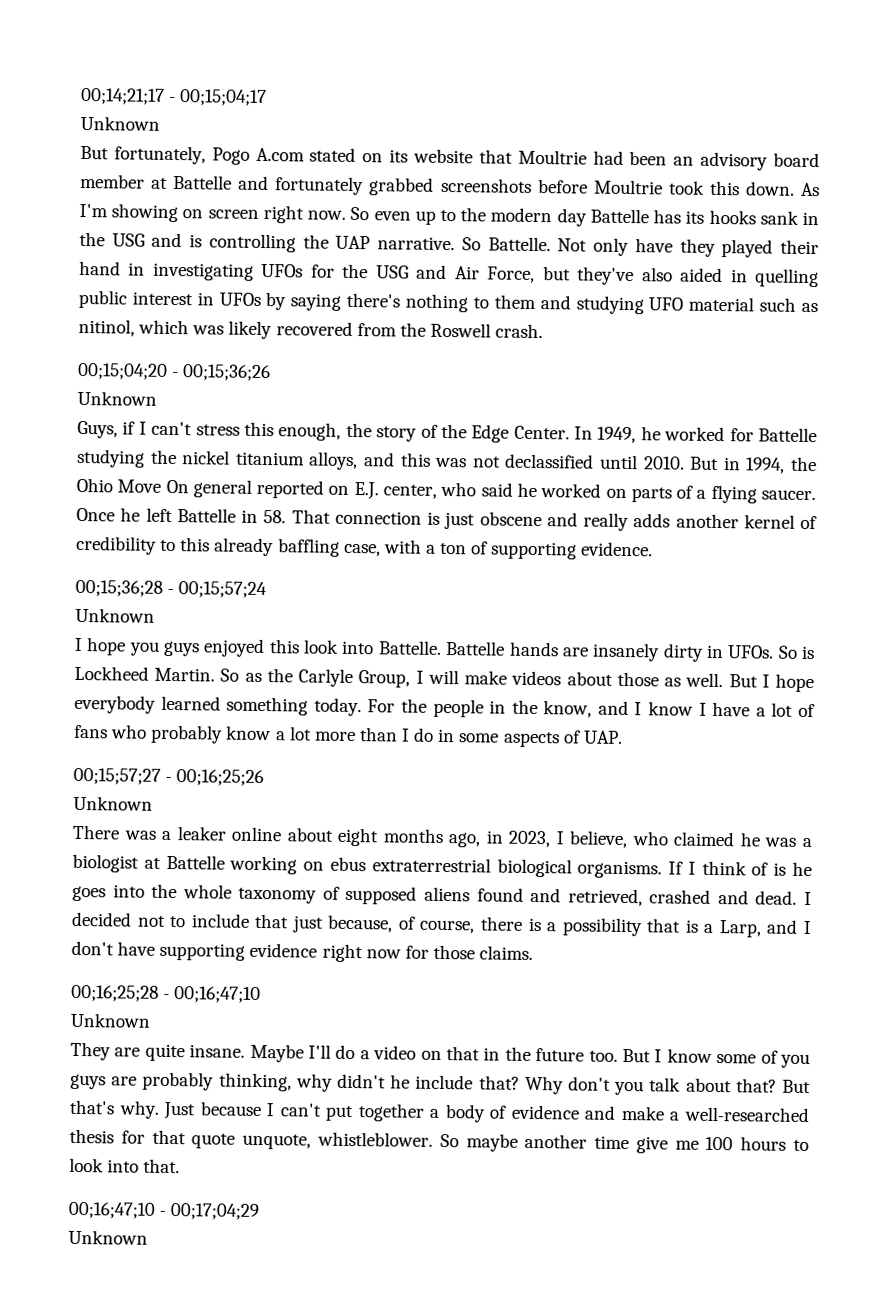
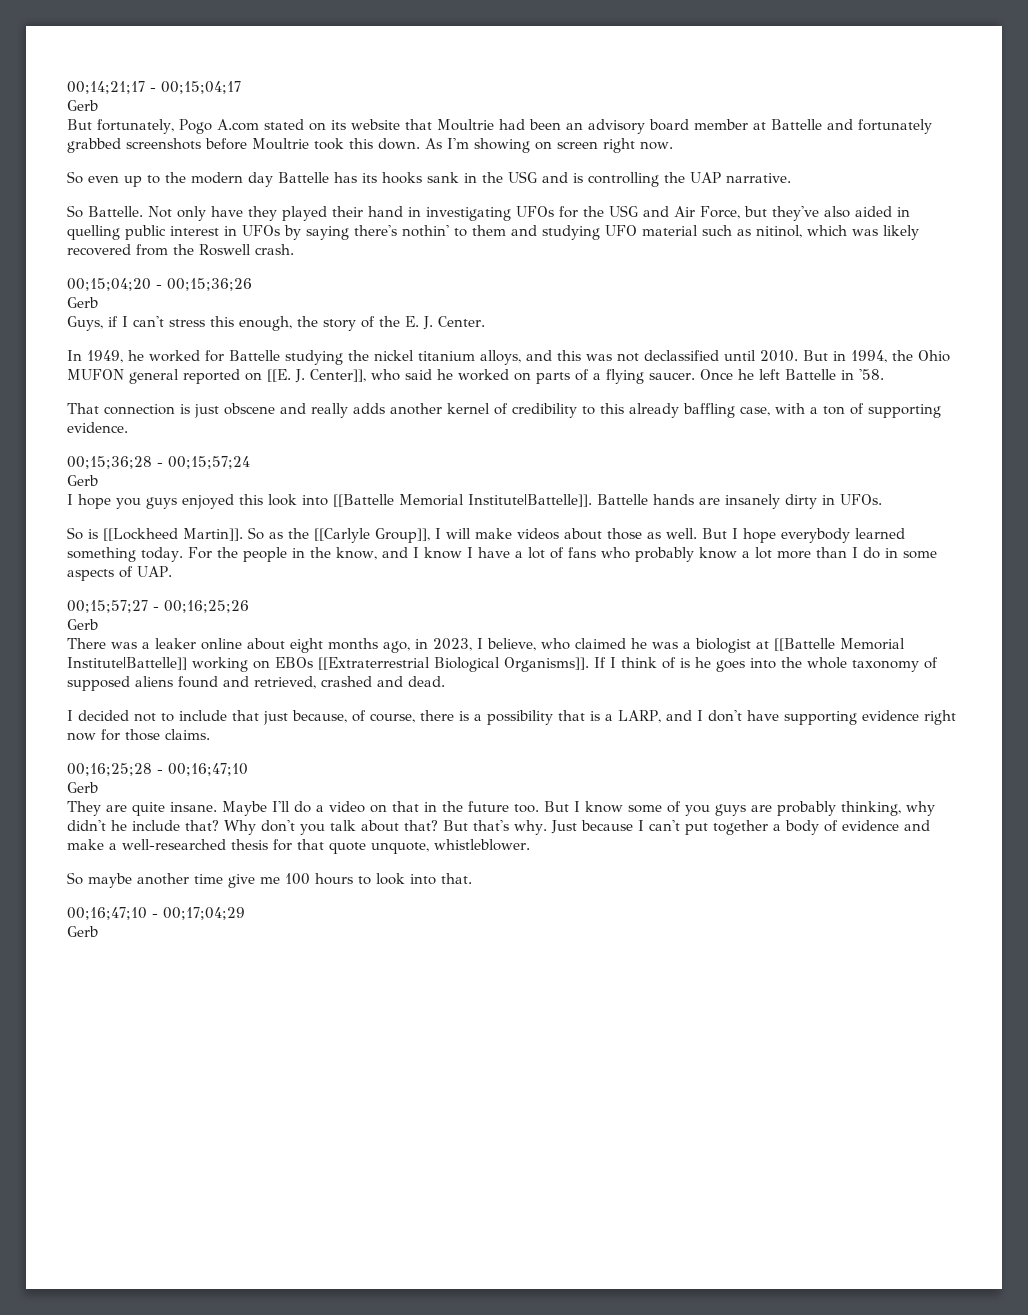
[80,115,160,131] Unknown -> [67,100,98,111] Gerb
(347, 215) none -> (673, 145) //
(456, 243) none -> (791, 178) //
[405,293,469,313] nothing -> [402,225,449,237] nothin'
[77,390,157,406] Unknown -> [67,297,98,308] Gerb
[471,424,510,443] Edge -> [405,316,433,330] E. J.
(570, 432) none -> (485, 321) //
[117,479,189,494] Move On -> [67,369,124,380] MUFON
[353,481,438,500] E.J. center, -> [267,369,366,383] [[E. J. Center]],
[263,510,287,524] 58. -> [858,369,884,380] '58. //
[75,607,155,623] Unknown -> [67,475,98,486] Gerb
[377,640,442,655] Battelle. -> [333,494,592,507] [[Battelle Memorial Institute|Battelle]].
(775, 652) none -> (882, 499) //
[74,665,216,682] Lockheed Martin. -> [103,528,243,541] [[Lockheed Martin]].
[298,668,411,688] Carlyle Group, -> [314,528,430,543] [[Carlyle Group]],
[73,795,153,811] Unknown -> [67,619,98,630] Gerb
[165,854,663,879] Battelle working on ebus extraterrestrial biological organisms. -> [774,638,905,651] [67,657,589,672] [[Battelle Memorial Institute|Battelle]] working on EBOs [[Extraterrestrial Biological Organisms]].
(798, 897) none -> (445, 681) //
[718,920,762,938] Larp, -> [618,710,661,723] LARP,
[70,1012,150,1028] Unknown -> [67,782,98,793] Gerb
(433, 1139) none -> (530, 845) //
[68,1229,148,1245] Unknown -> [67,926,98,937] Gerb

